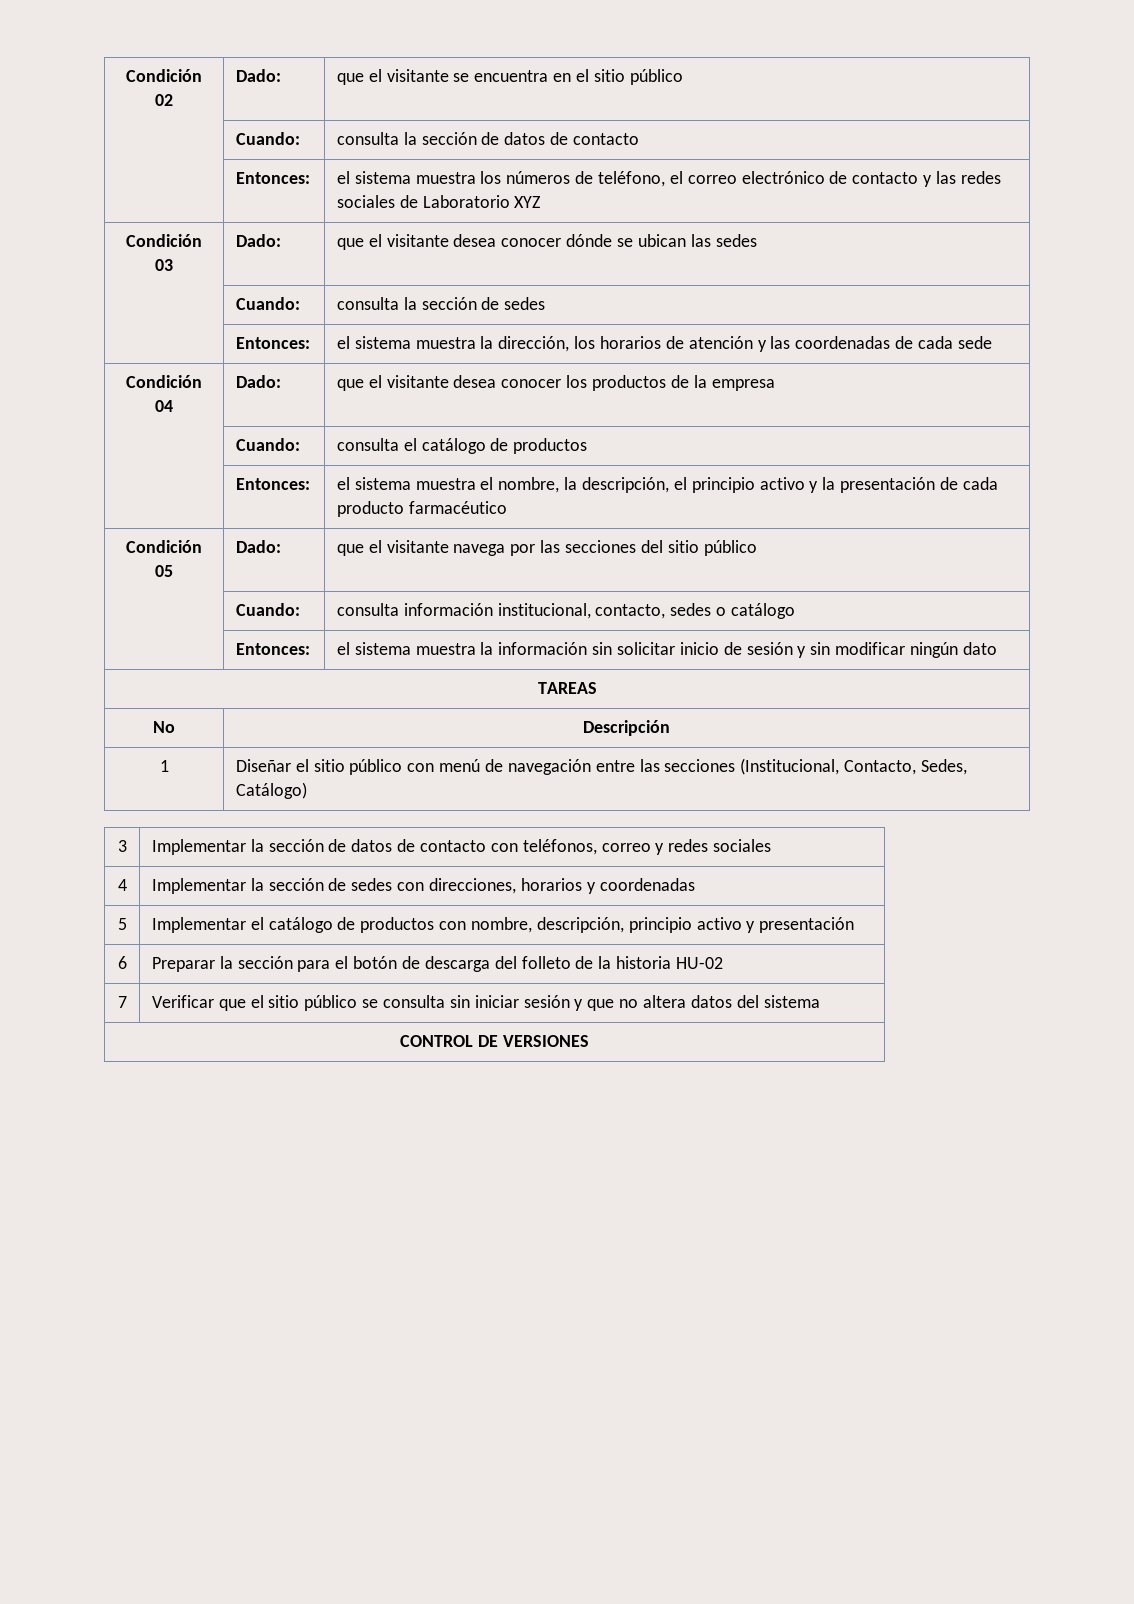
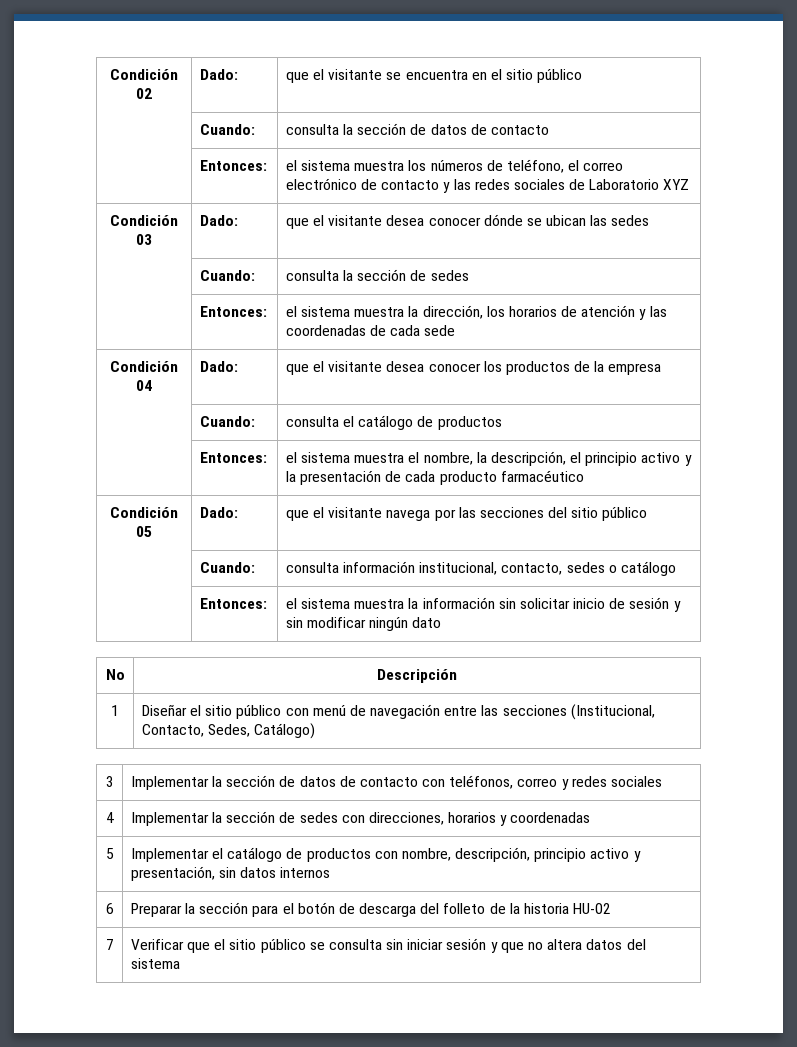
[537,682,597,694] // TAREAS -> (442, 622) none
[759,917,855,933] presentación -> [130,866,331,881] presentación, sin datos internos
[400,1035,589,1047] // CONTROL DE VERSIONES -> (180, 963) none

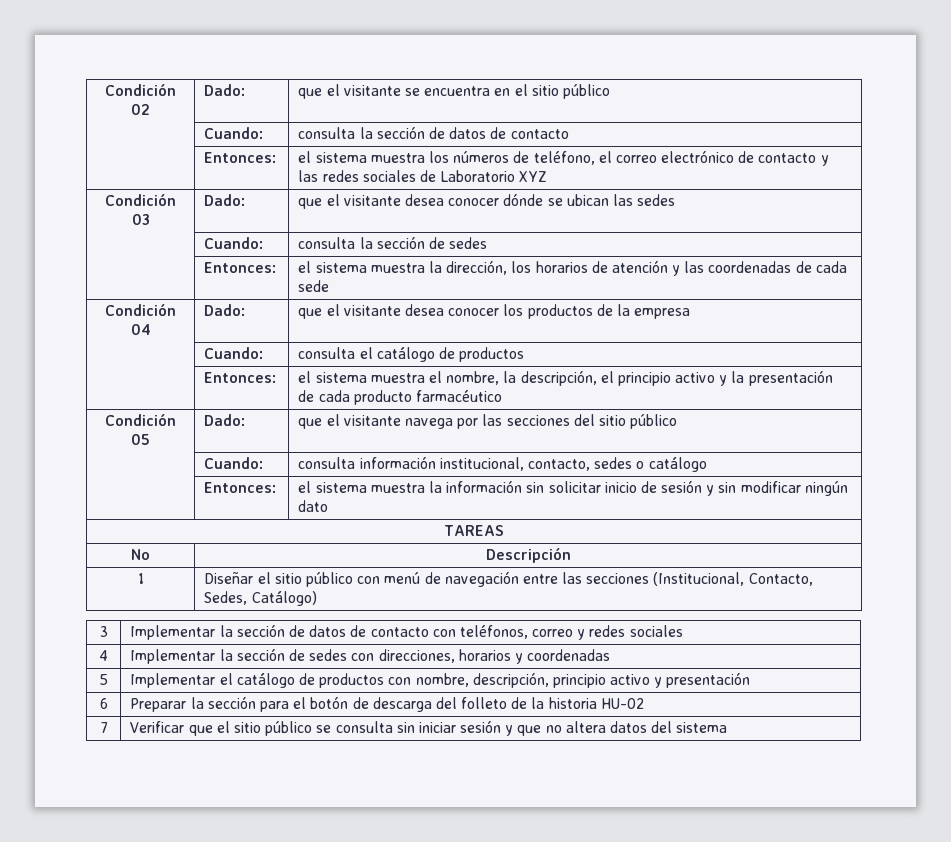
(442, 622) none -> [444,525,505,536] // TAREAS
[130,866,331,881] presentación, sin datos internos -> [666,672,751,688] presentación

